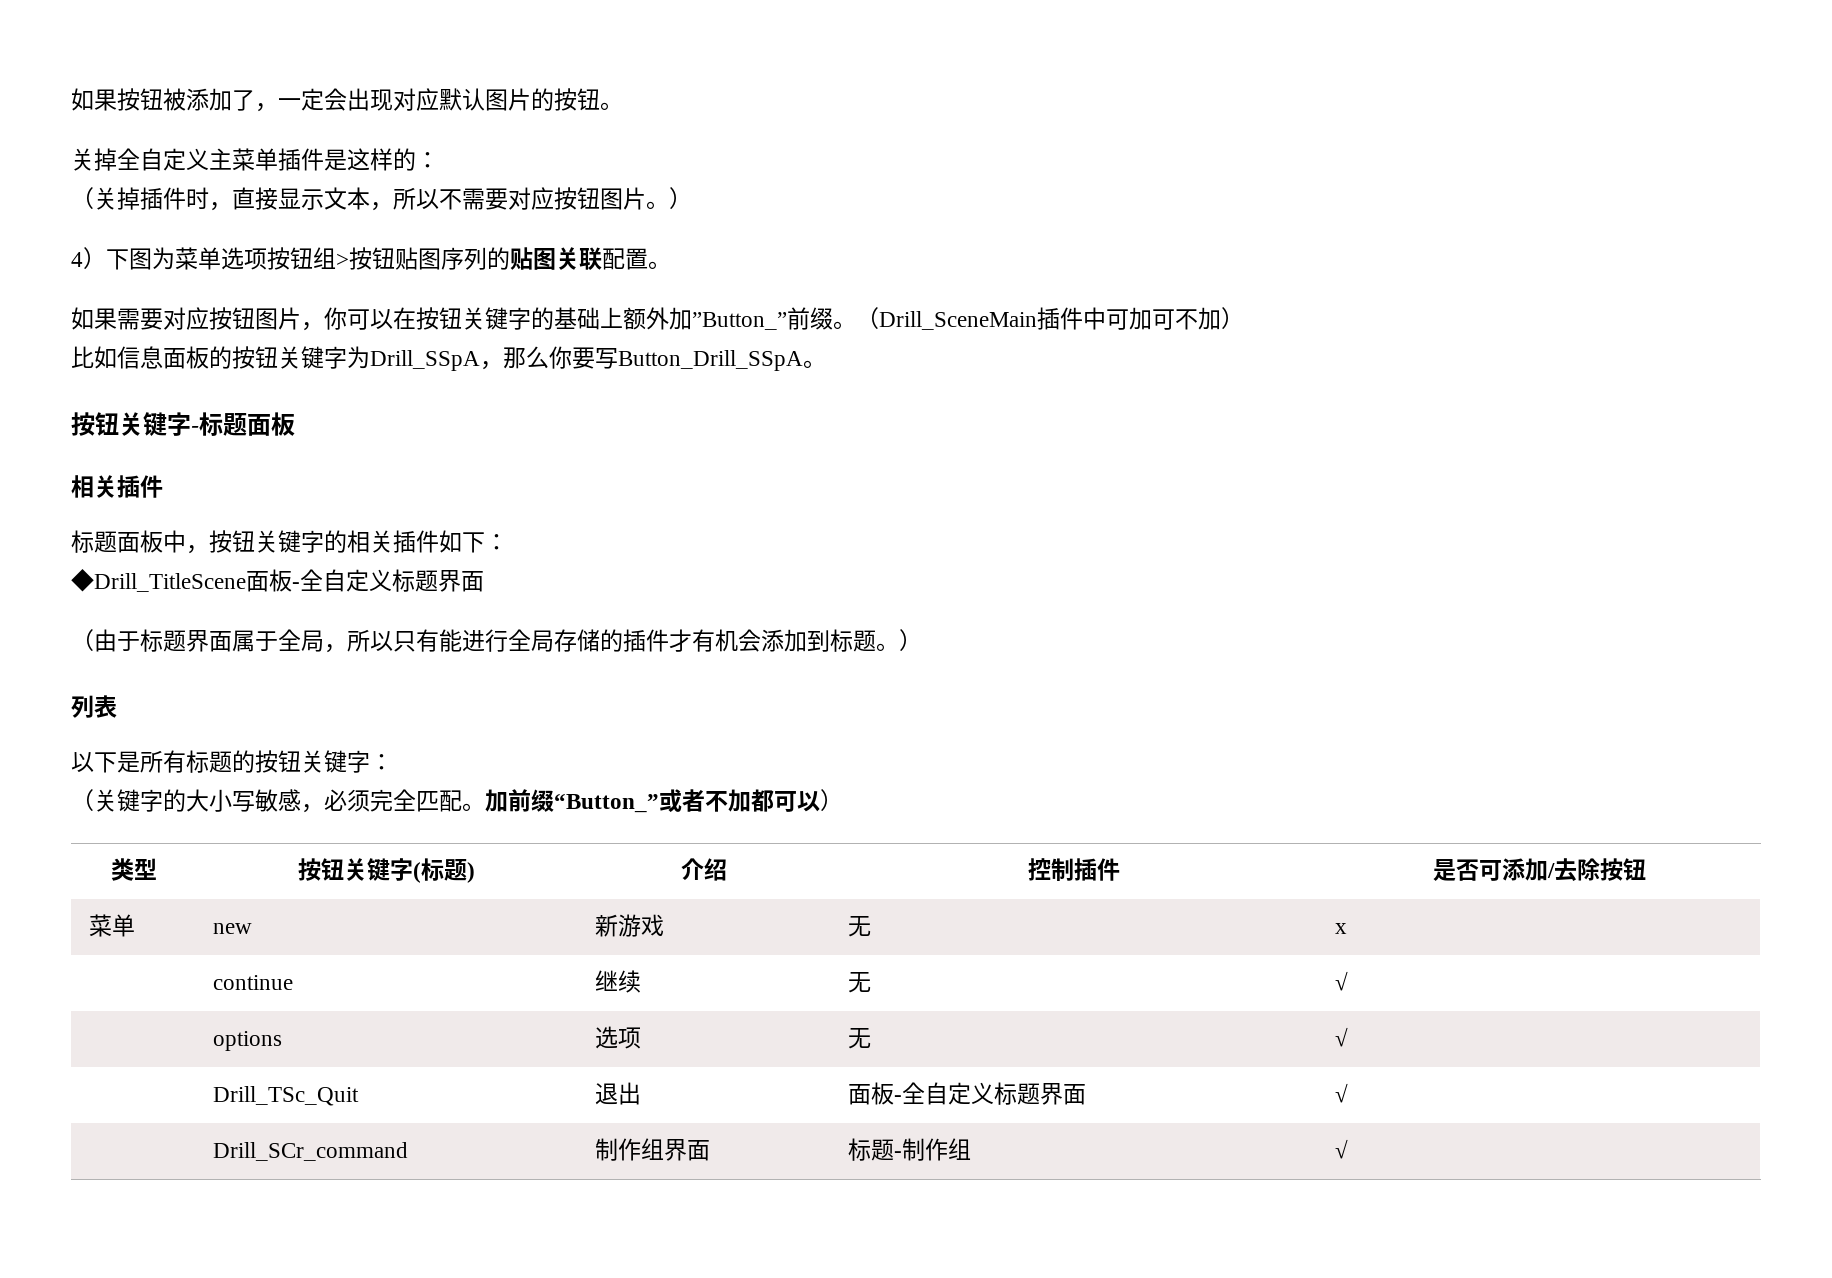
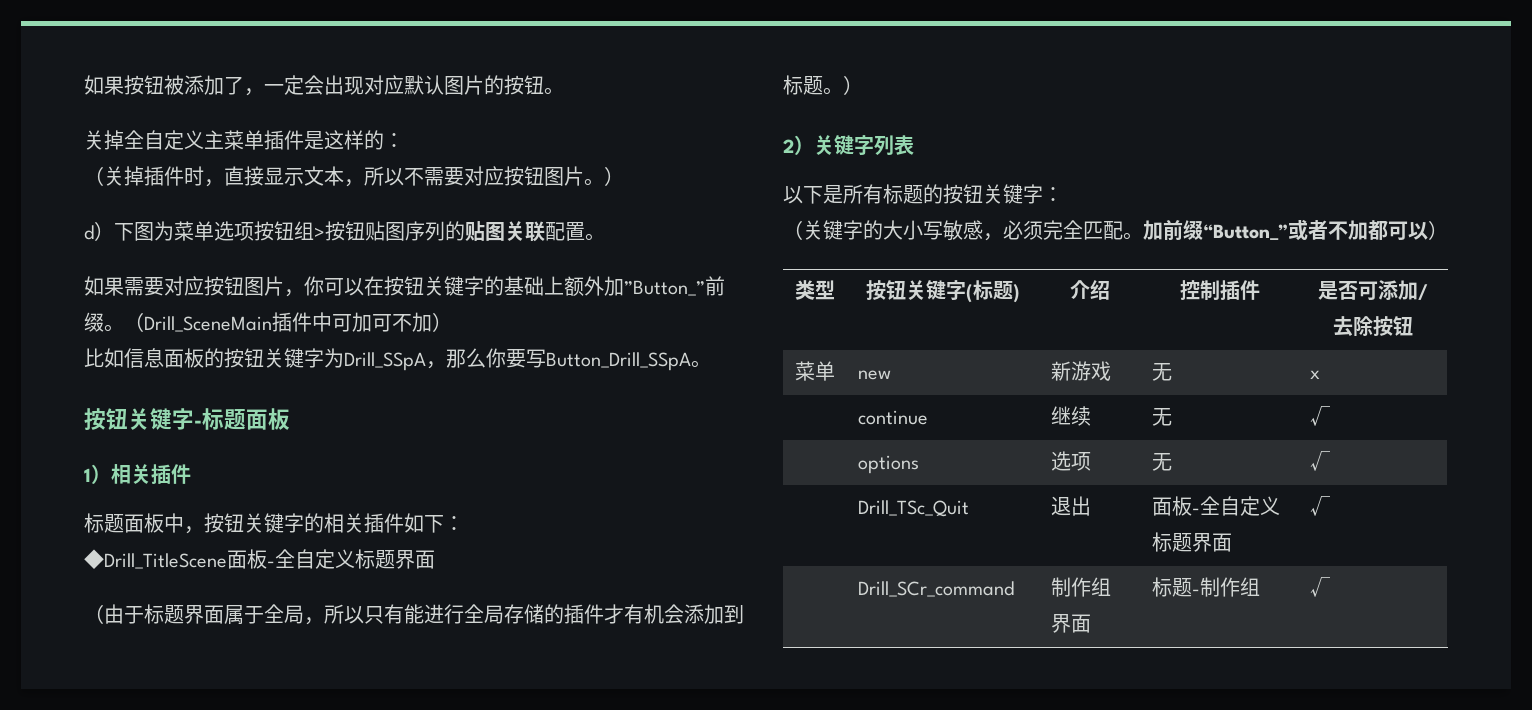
[71,252,83,267] 4 -> [84,225,94,240] d
(295, 424) none -> [84,464,111,484] 1）
(922, 640) none -> [783,135,874,155] 2）关键字

